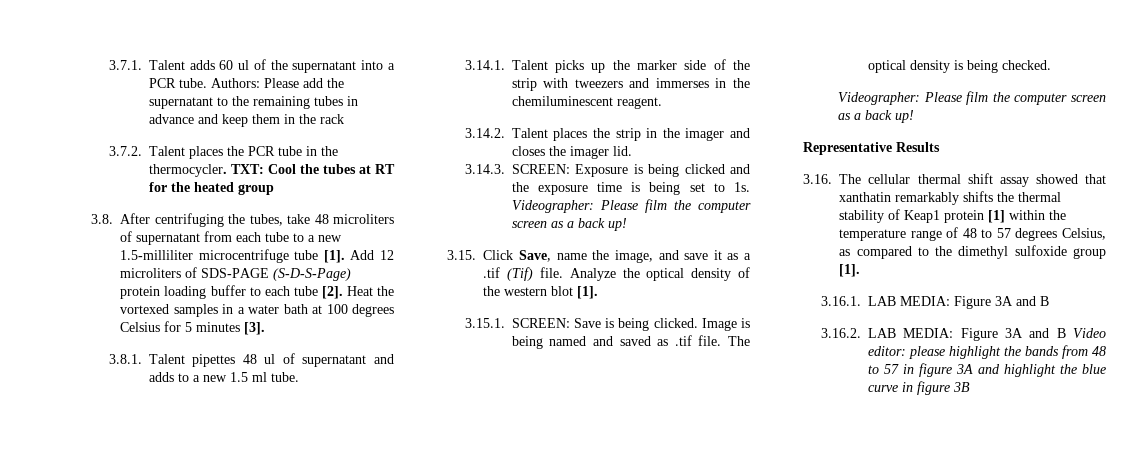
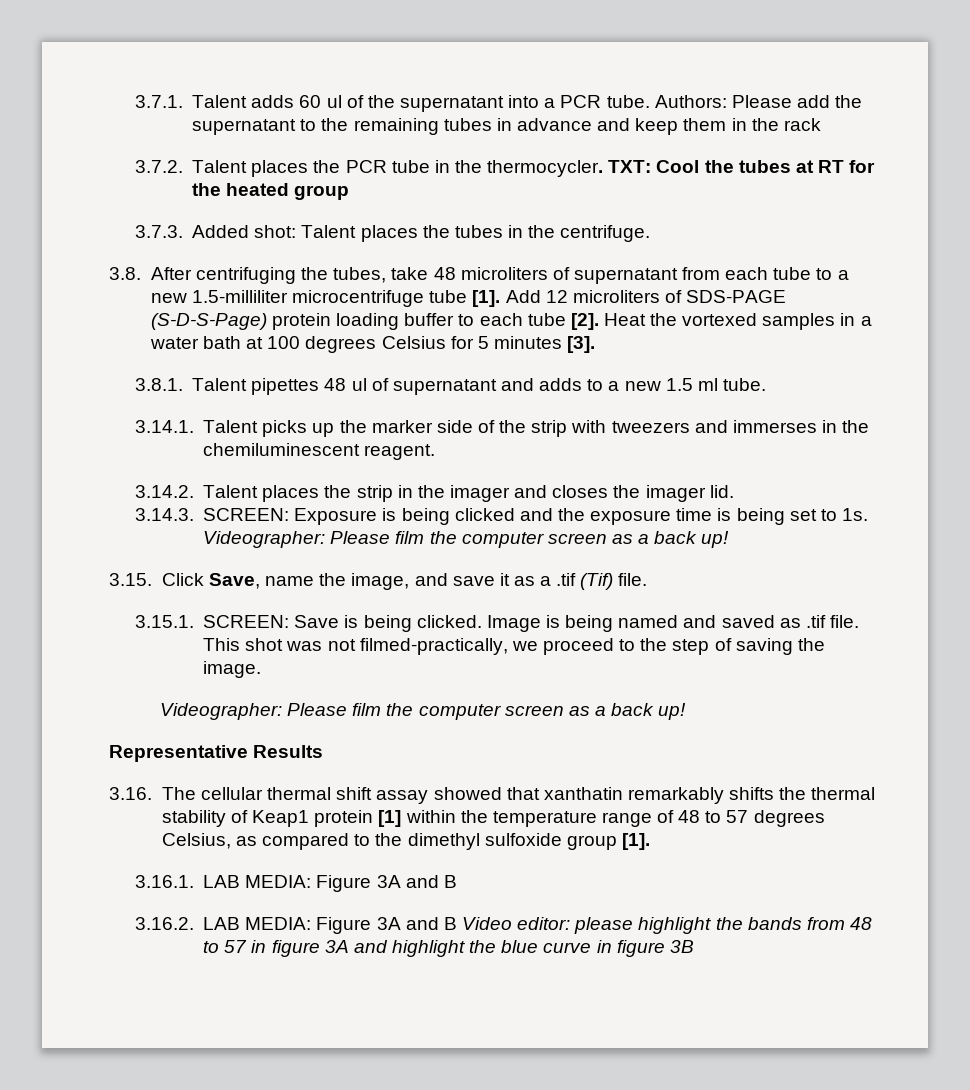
(274, 189) none -> [134,225,651,242] // 3.7.3. Added shot: Talent places the tubes in the centrifuge.
[569,267,750,281] [483,286,599,299] Analyze the optical density of the western blot [1]. -> (648, 579) none
[728,336,750,346] [867,60,1051,73] The optical density is being checked. -> [203,638,825,655] [203,661,262,678] This shot was not filmed-practically, we proceed to the step of saving the image.

